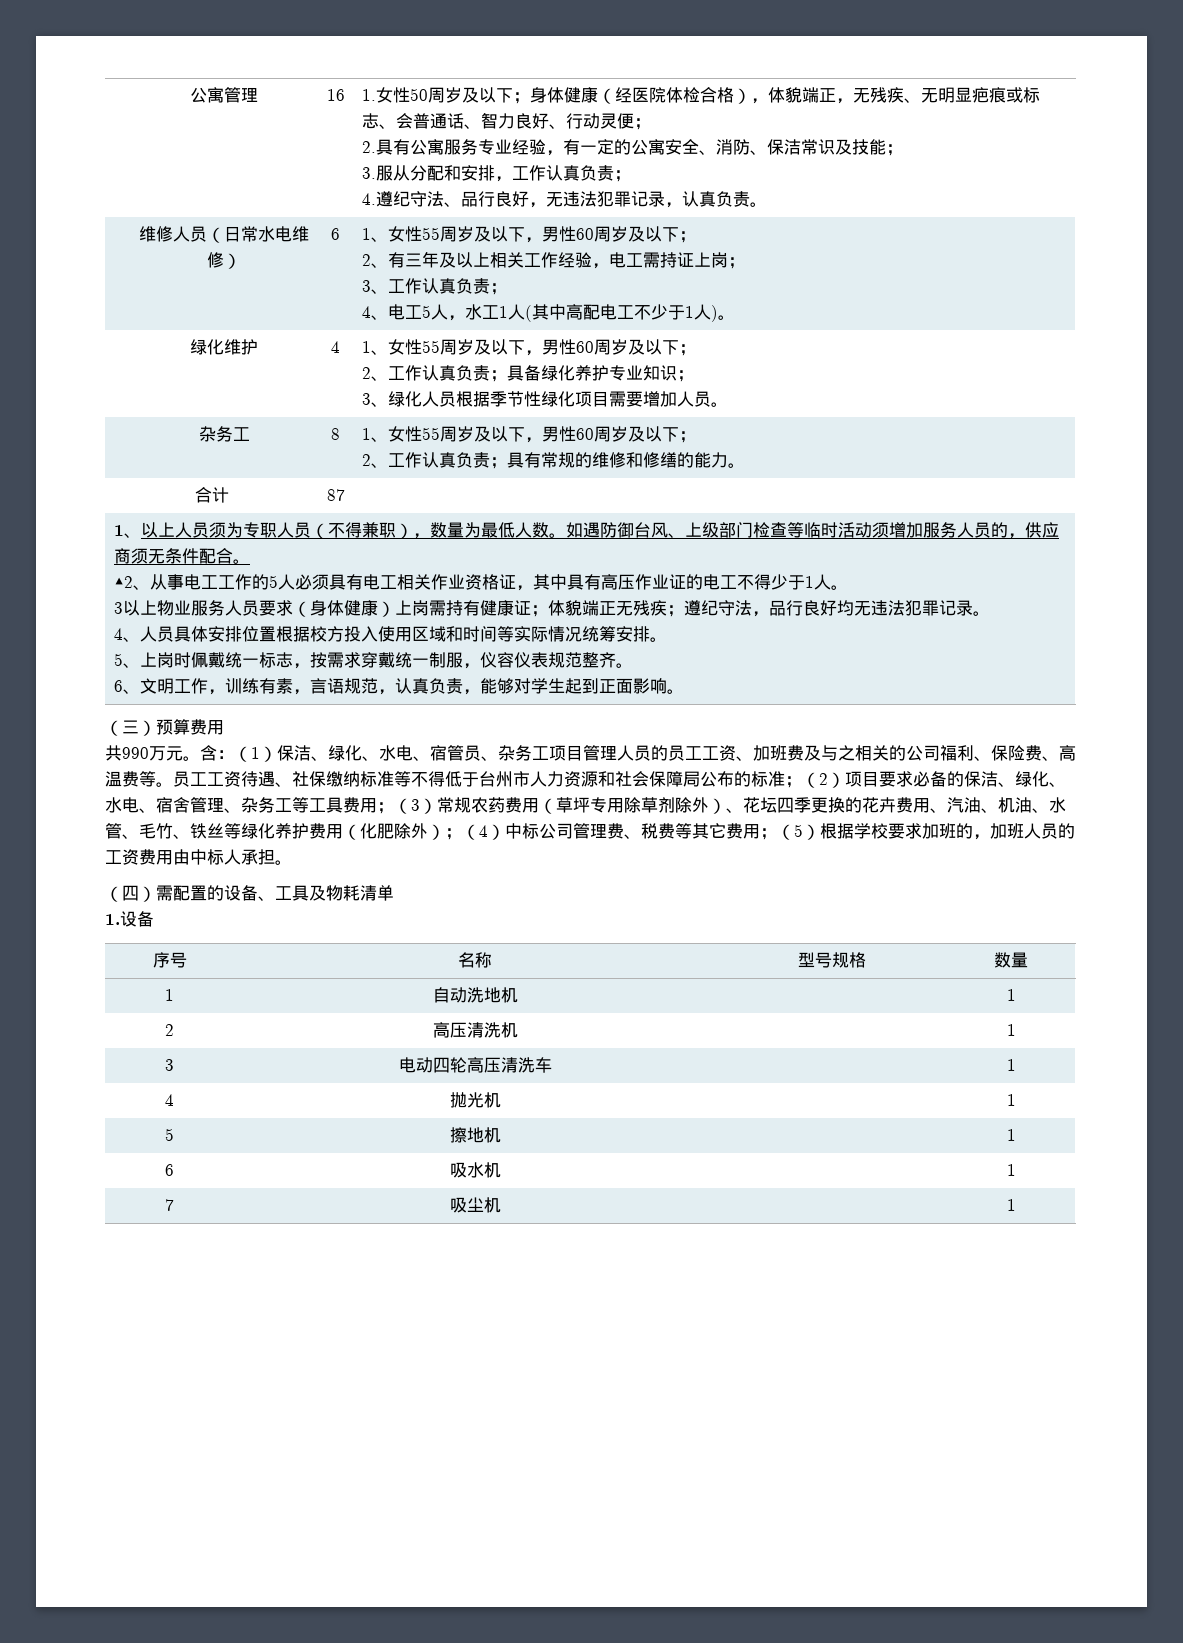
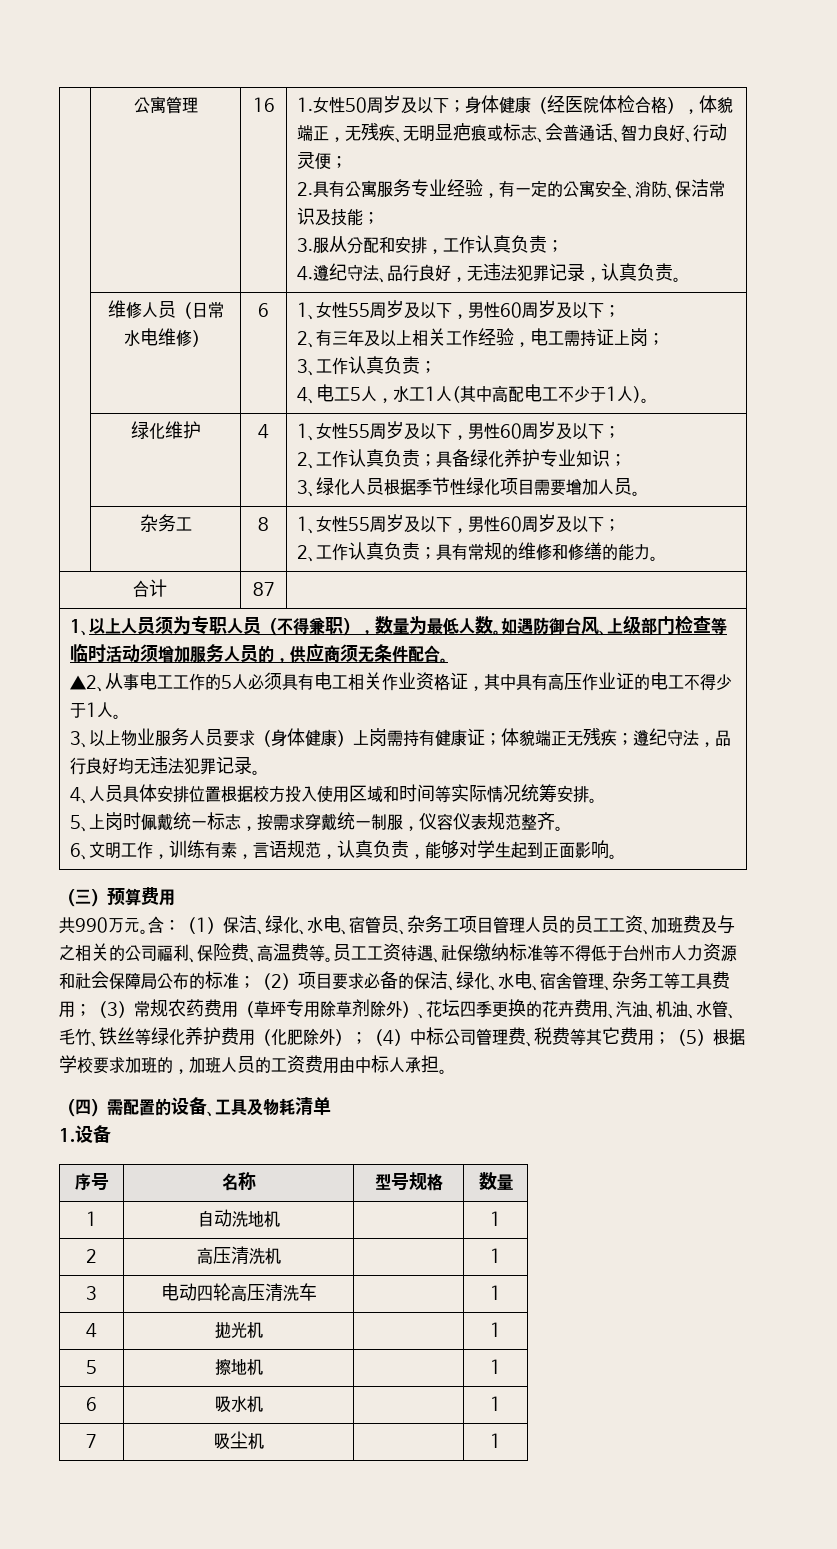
(123, 608) none -> [81,742,90,748] 、

